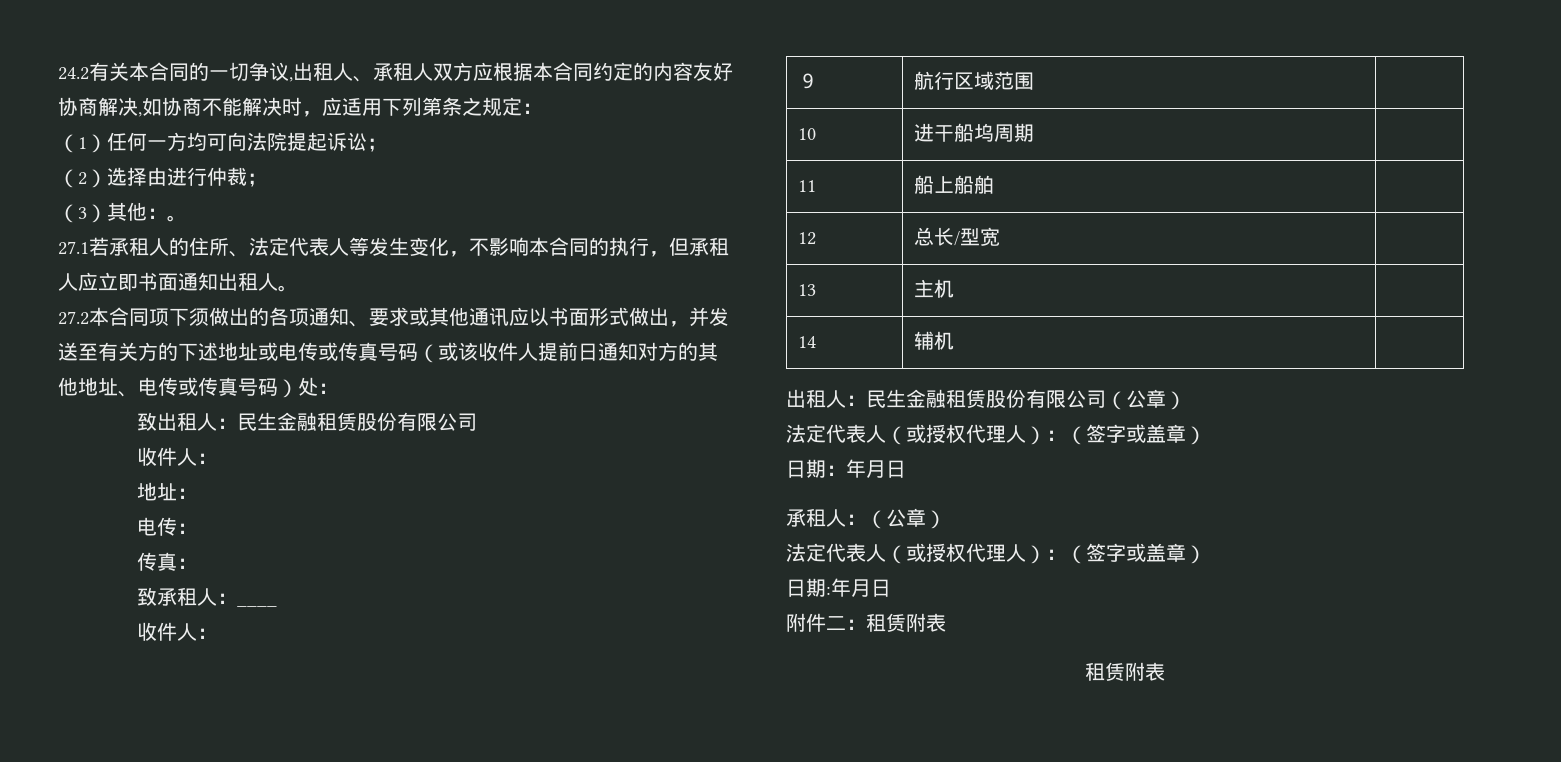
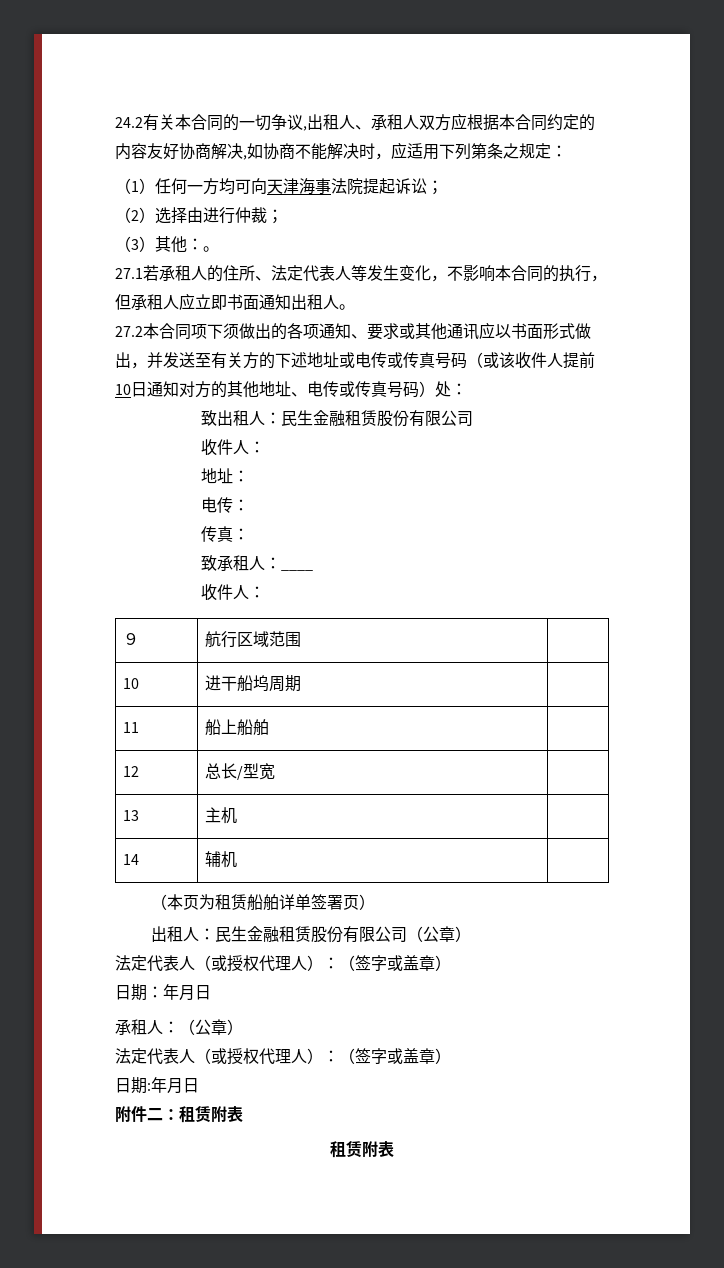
(247, 141) none -> [267,178,331,194] 天津海事
(578, 351) none -> [115,384,131,395] 10
(954, 340) none -> [150,894,375,911] // （本页为租赁船舶详单签署页）

